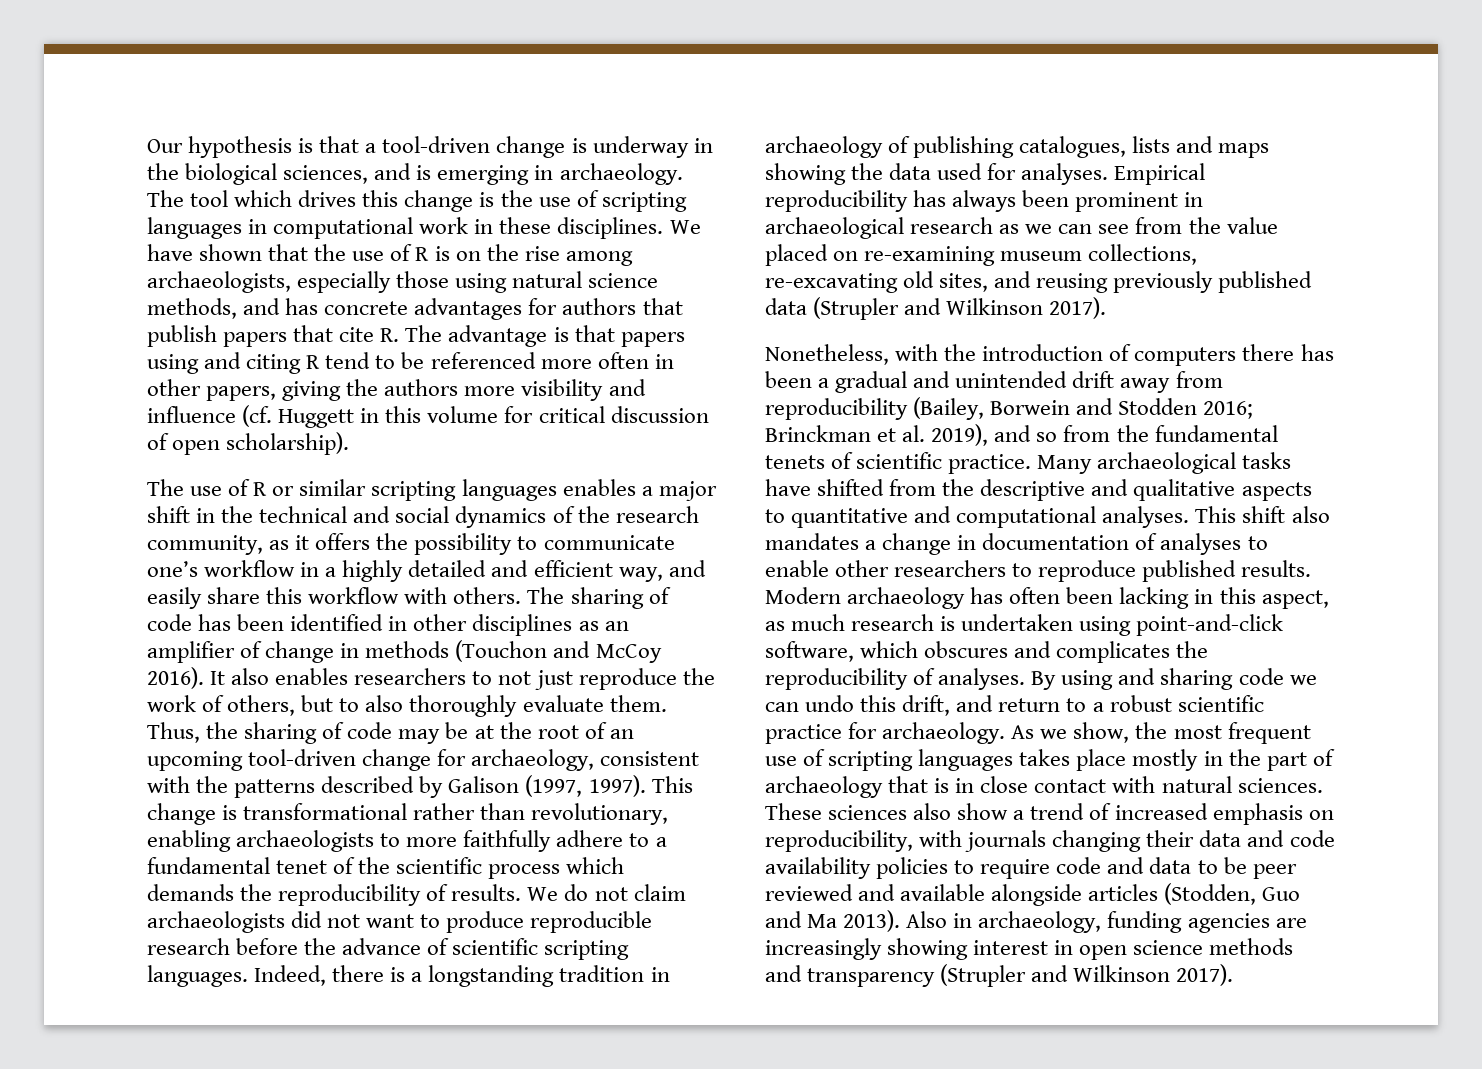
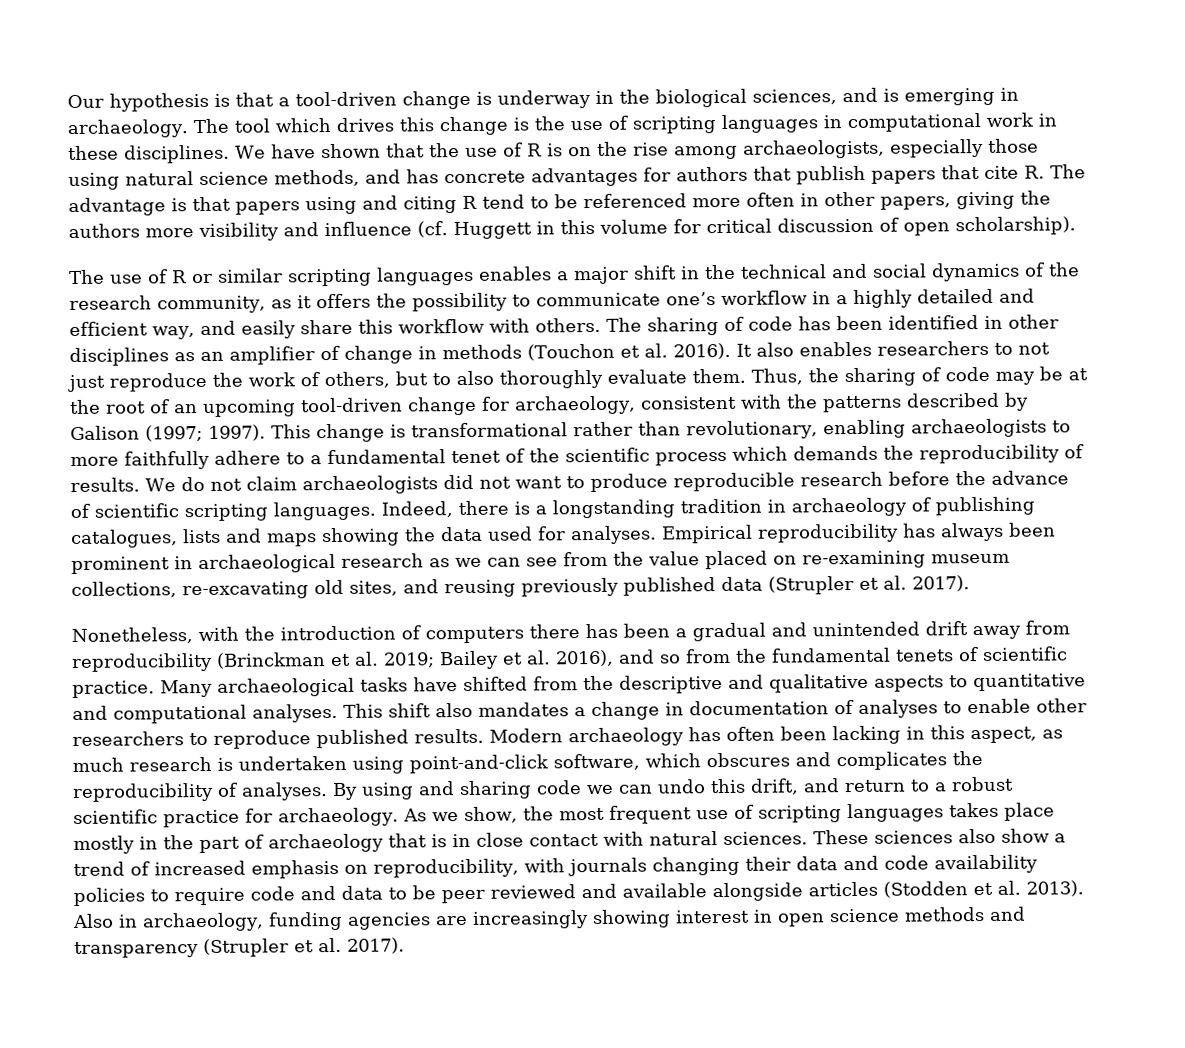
[553,641,662,663] and McCoy -> [619,343,668,358] et al.
[525,775,583,797] (1997, -> [145,424,203,442] (1997;
[904,298,1044,315] and Wilkinson -> [859,575,907,590] et al.
[913,397,1254,420] [765,424,989,446] (Bailey, Borwein and Stodden 2016; Brinckman et al. 2019), -> [216,649,614,670] (Brinckman et al. 2019; Bailey et al. 2016),
[1164,883,1301,905] [765,911,838,928] (Stodden, Guo and Ma -> [883,880,1021,898] (Stodden et al.
[1031,965,1171,982] and Wilkinson -> [294,937,342,953] et al.

